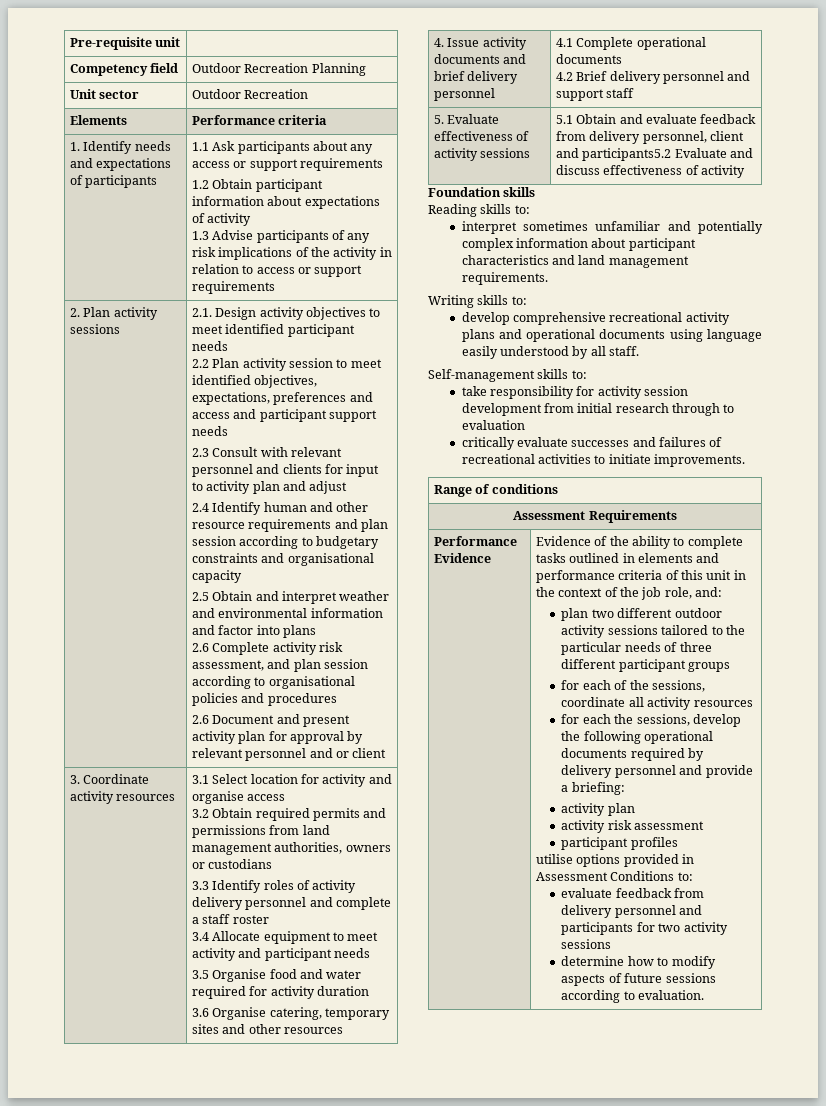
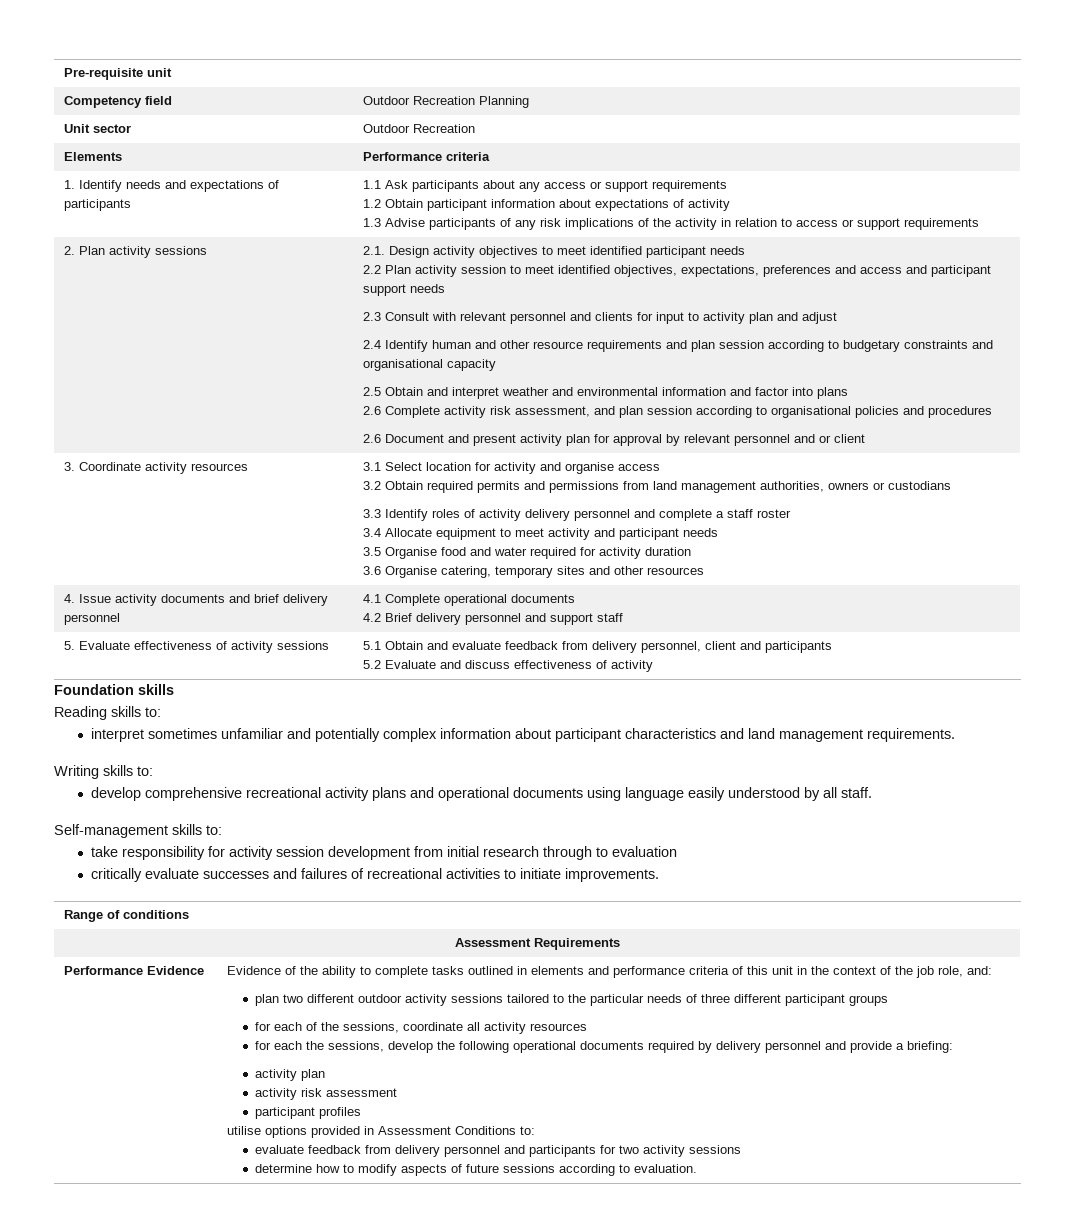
[582,148,672,161] participants5.2 -> [765,641,833,653] [363,660,382,669] participants // 5.2

